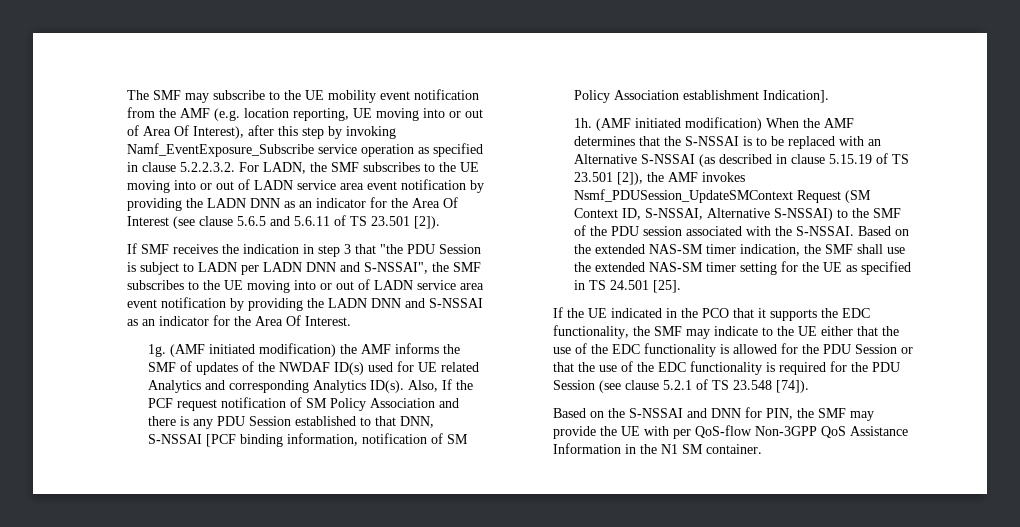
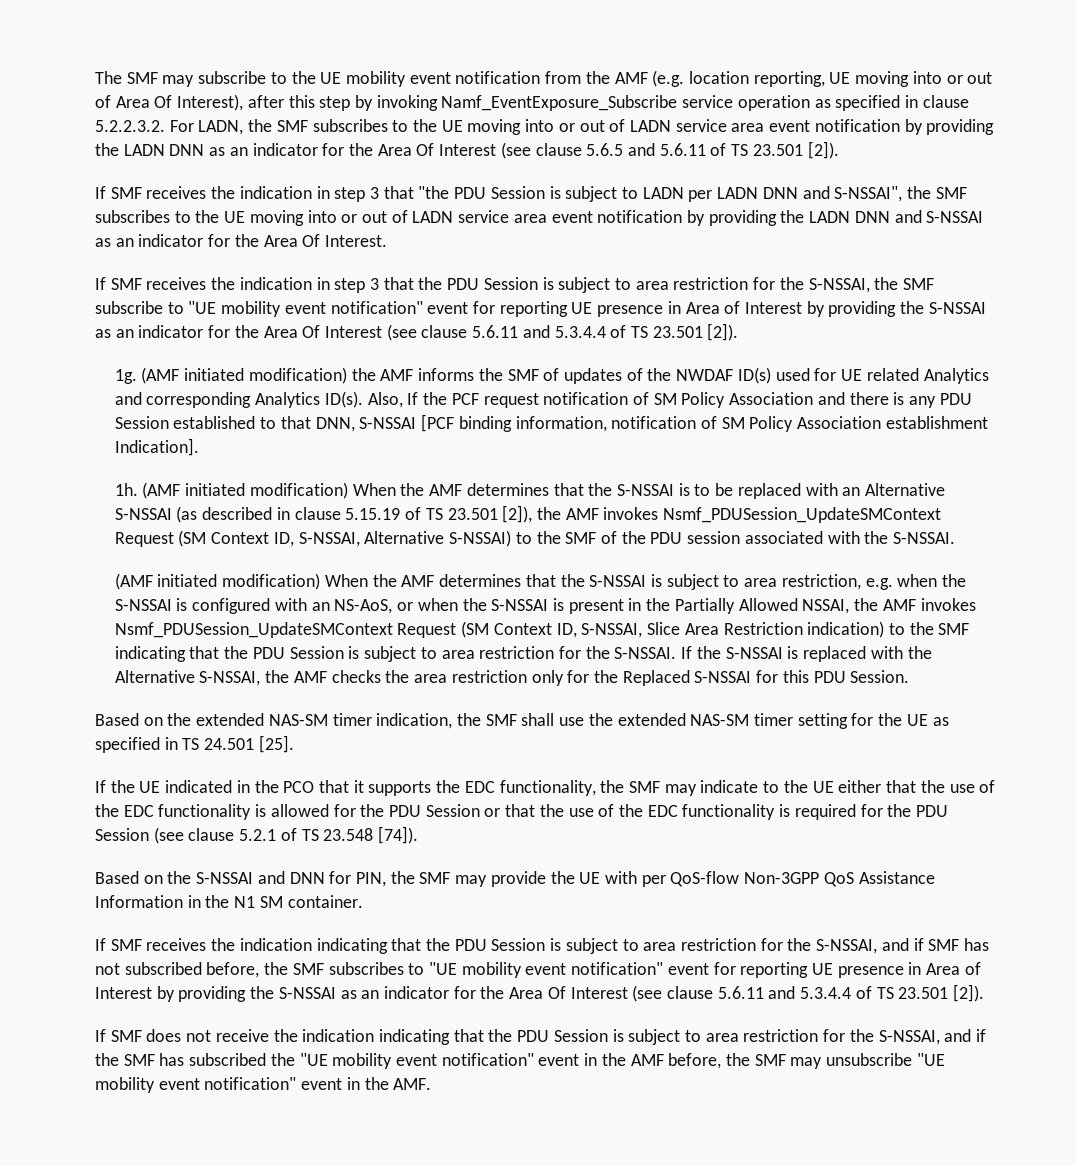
(351, 321) none -> [94,277,935,293] [94,301,986,317] [94,323,739,341] // If SMF receives the indication in step 3 that the PDU Session is subject to area restriction for the S-NSSAI, the SMF subscribe to "UE mobility event notification" event for reporting UE presence in Area of Interest by providing the S-NSSAI as an indicator for the Area Of Interest (see clause 5.6.11 and 5.3.4.4 of TS 23.501 [2]).
(855, 231) none -> [114,573,967,590] [114,598,976,614] [114,621,970,638] [114,646,932,662] [114,670,910,686] // (AMF initiated modification) When the AMF determines that the S-NSSAI is subject to area restriction, e.g. when the S-NSSAI is configured with an NS-AoS, or when the S-NSSAI is present in the Partially Allowed NSSAI, the AMF invokes Nsmf_PDUSession_UpdateSMContext Request (SM Context ID, S-NSSAI, Slice Area Restriction indication) to the SMF indicating that the PDU Session is subject to area restriction for the S-NSSAI. If the S-NSSAI is replaced with the Alternative S-NSSAI, the AMF checks the area restriction only for the Replaced S-NSSAI for this PDU Session. //
(762, 449) none -> [94,938,990,954] [94,962,981,978] [94,984,985,1002] [94,1029,987,1045] [94,1053,945,1069] [94,1077,432,1093] // If SMF receives the indication indicating that the PDU Session is subject to area restriction for the S-NSSAI, and if SMF has not subscribed before, the SMF subscribes to "UE mobility event notification" event for reporting UE presence in Area of Interest by providing the S-NSSAI as an indicator for the Area Of Interest (see clause 5.6.11 and 5.3.4.4 of TS 23.501 [2]). // If SMF does not receive the indication indicating that the PDU Session is subject to area restriction for the S-NSSAI, and if the SMF has subscribed the "UE mobility event notification" event in the AMF before, the SMF may unsubscribe "UE mobility event notification" event in the AMF.

